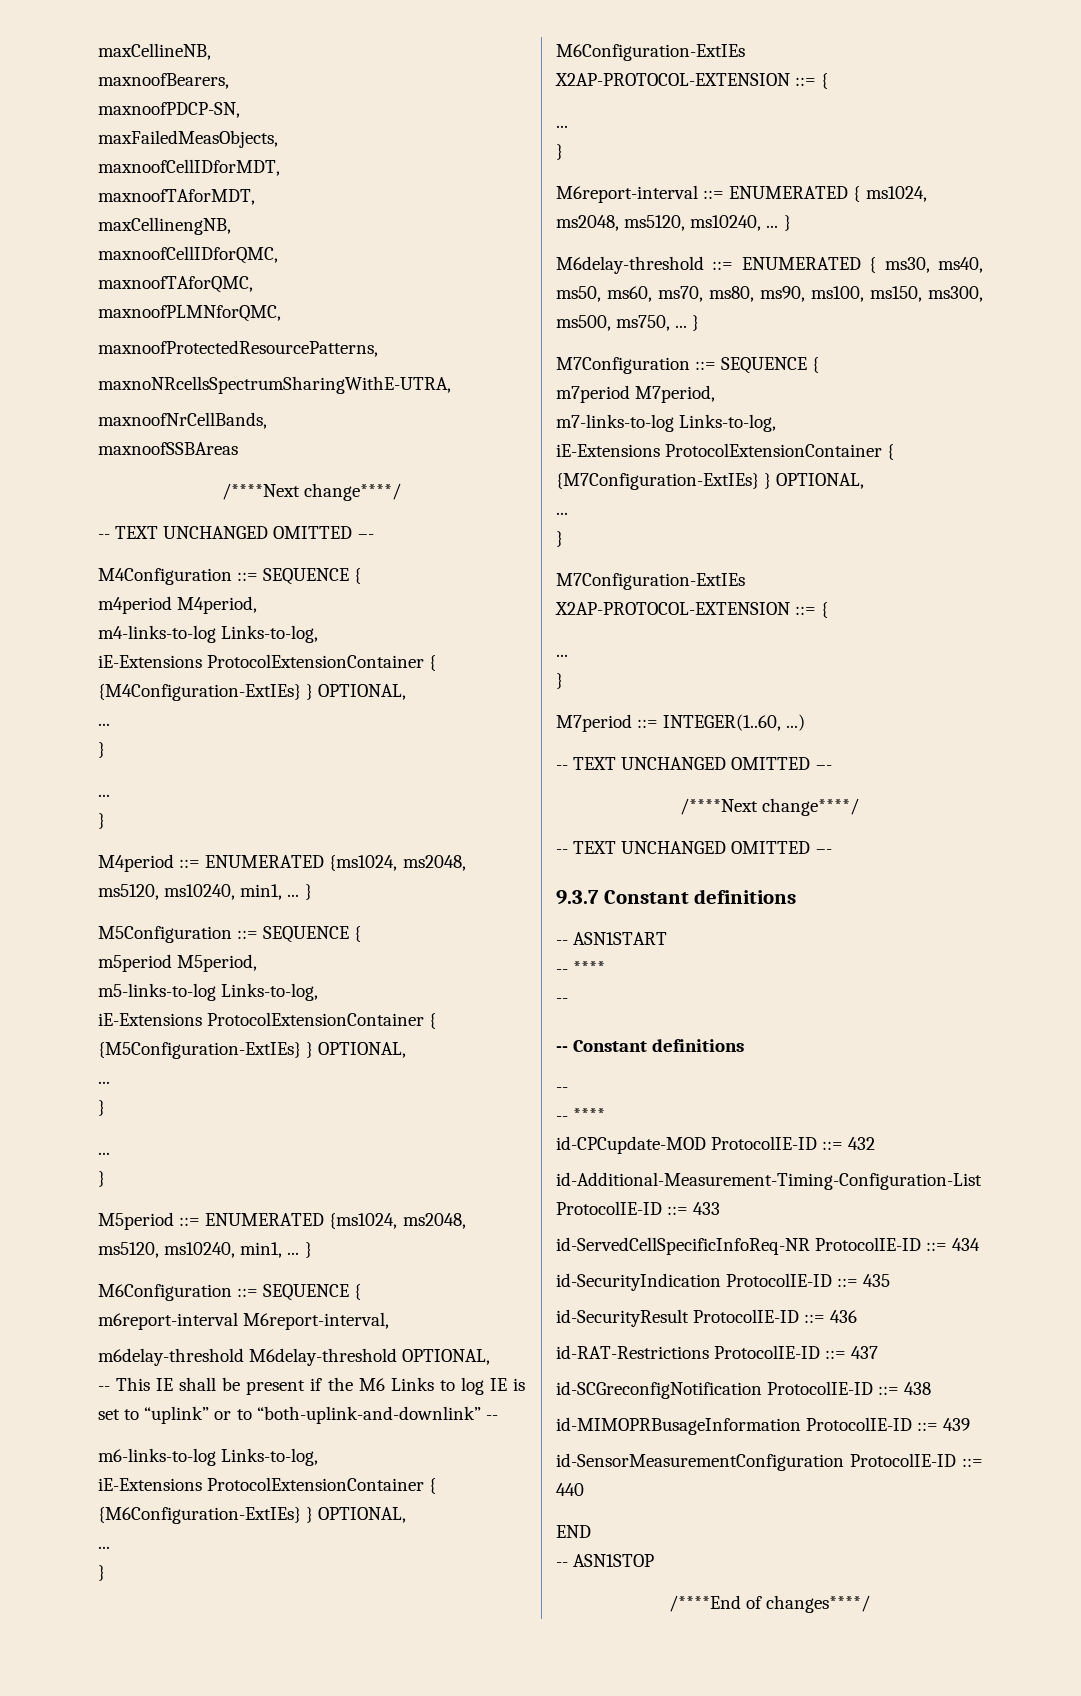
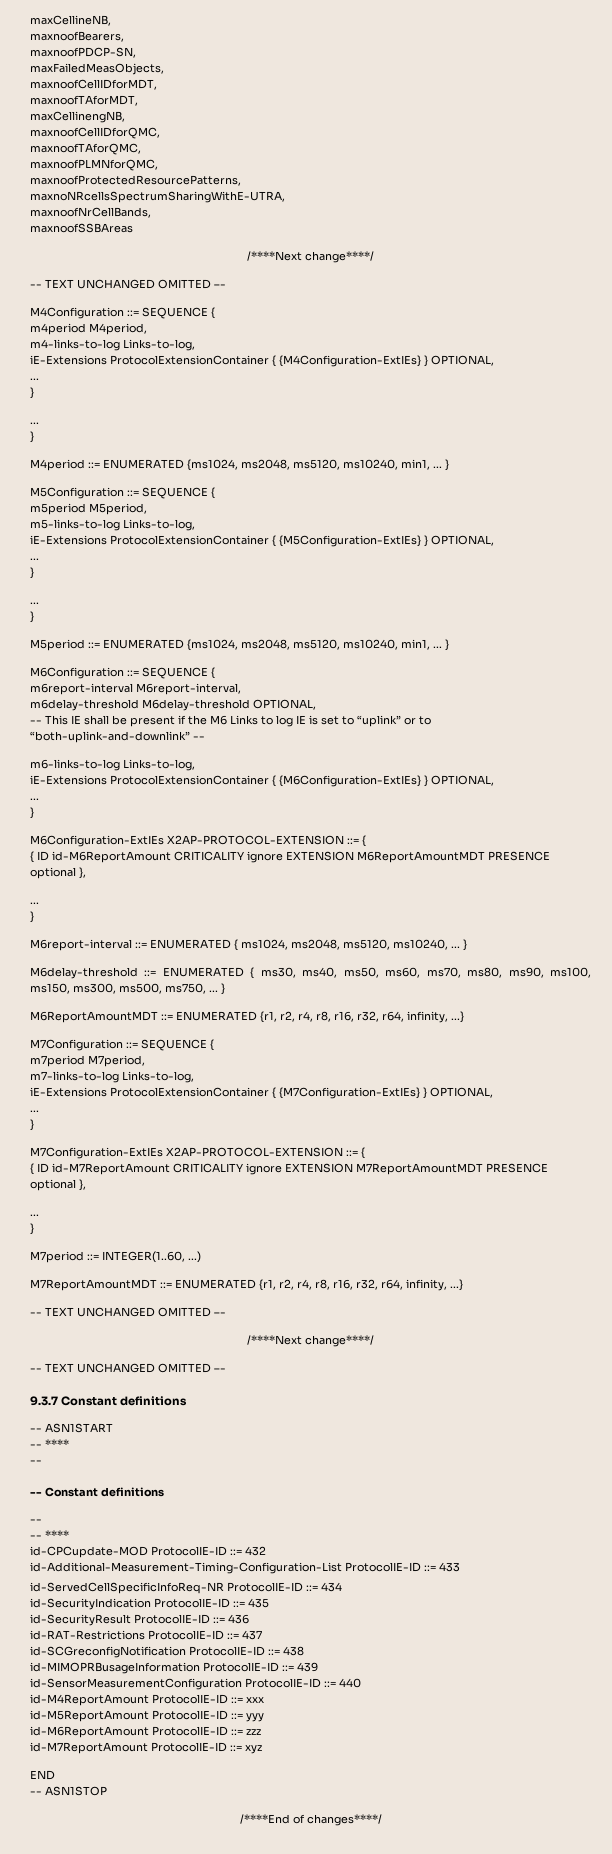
(829, 81) none -> [30,851,550,863] [30,867,86,879] // { ID id-M6ReportAmount CRITICALITY ignore EXTENSION M6ReportAmountMDT PRESENCE optional },
(700, 323) none -> [30,1011,464,1023] // M6ReportAmountMDT ::= ENUMERATED {r1, r2, r4, r8, r16, r32, r64, infinity, ...}
(829, 610) none -> [30,1163,548,1175] [30,1179,86,1191] // { ID id-M7ReportAmount CRITICALITY ignore EXTENSION M7ReportAmountMDT PRESENCE optional },
(806, 722) none -> [30,1279,463,1291] // M7ReportAmountMDT ::= ENUMERATED {r1, r2, r4, r8, r16, r32, r64, infinity, ...}
(584, 1489) none -> [30,1694,264,1706] [30,1710,264,1722] [30,1726,261,1738] [30,1742,262,1754] // id-M4ReportAmount ProtocolIE-ID ::= xxx // id-M5ReportAmount ProtocolIE-ID ::= yyy // id-M6ReportAmount ProtocolIE-ID ::= zzz // id-M7ReportAmount ProtocolIE-ID ::= xyz

